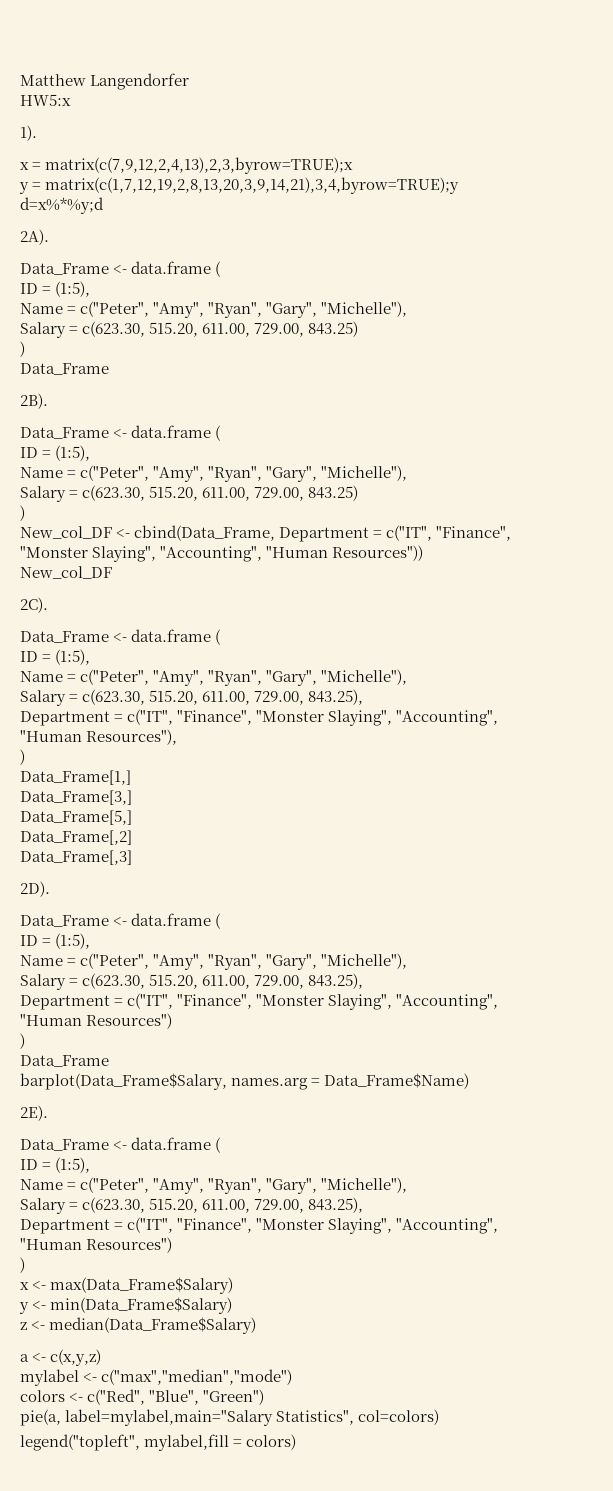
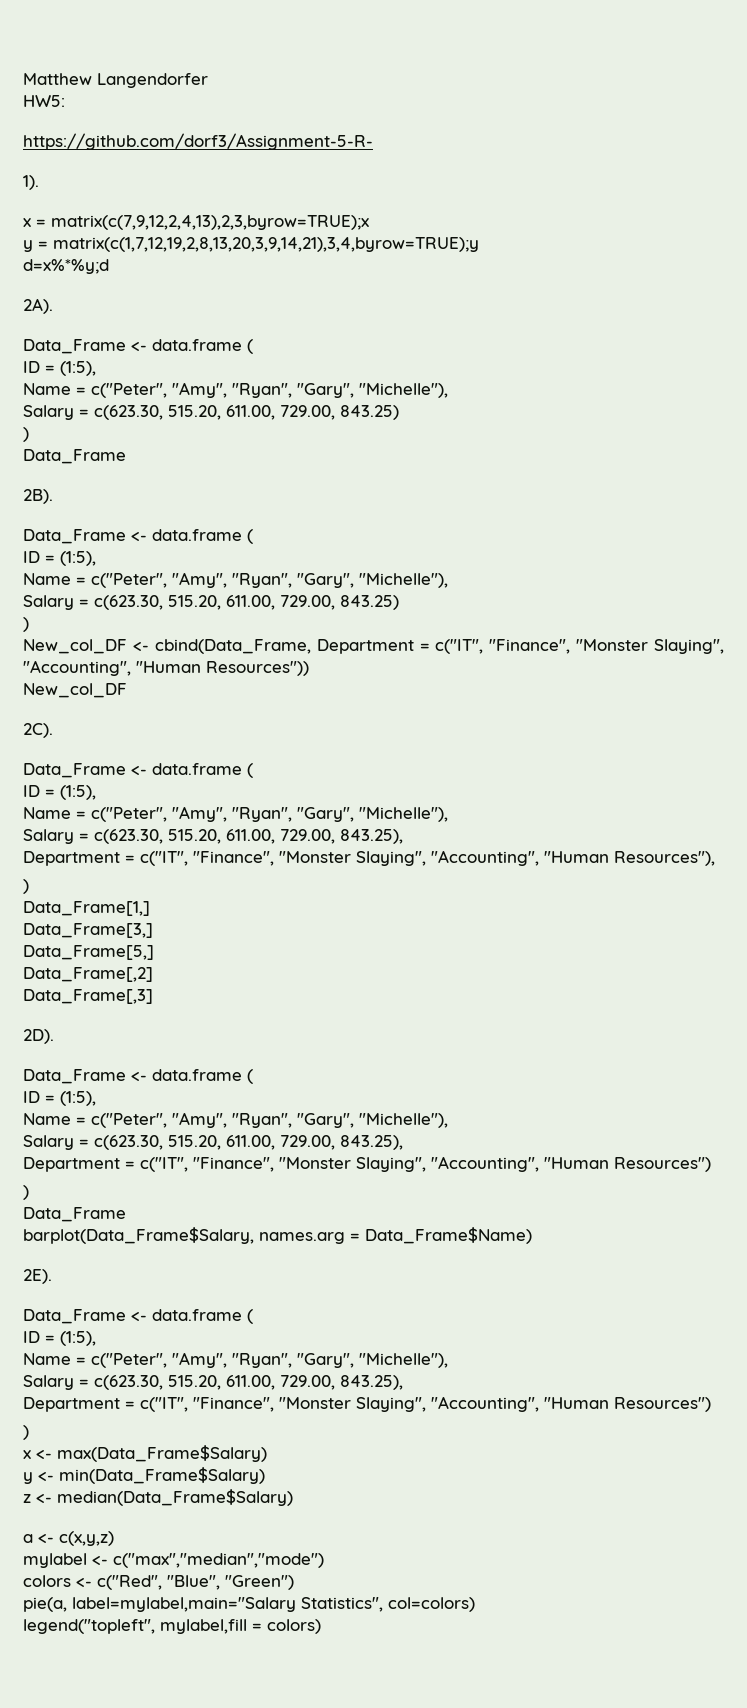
[20,94,71,106] HW5:x -> [23,95,65,107] [23,133,373,150] HW5: // https://github.com/dorf3/Assignment-5-R-

